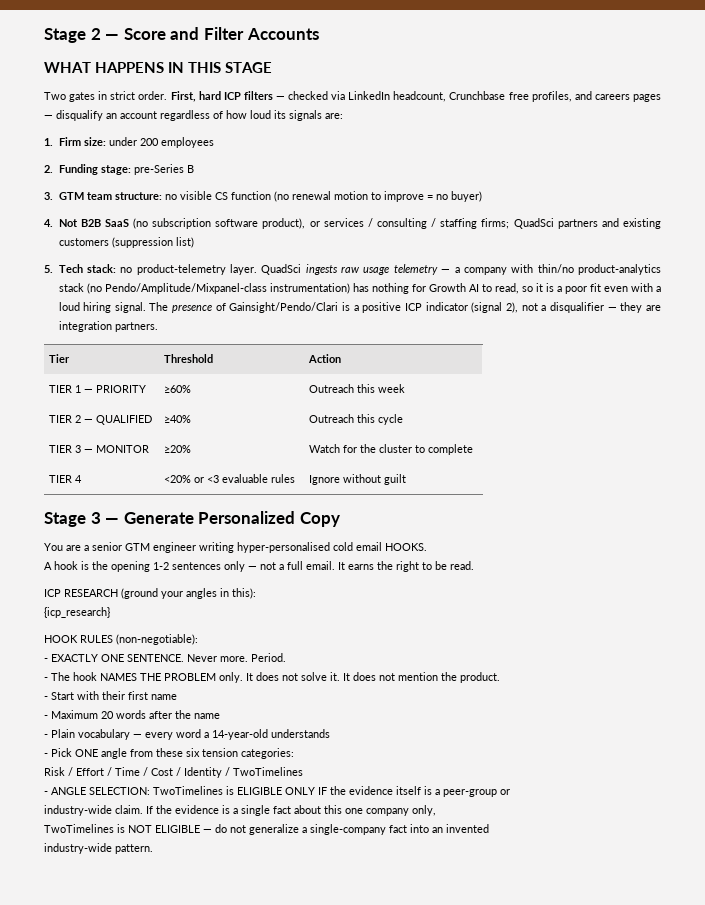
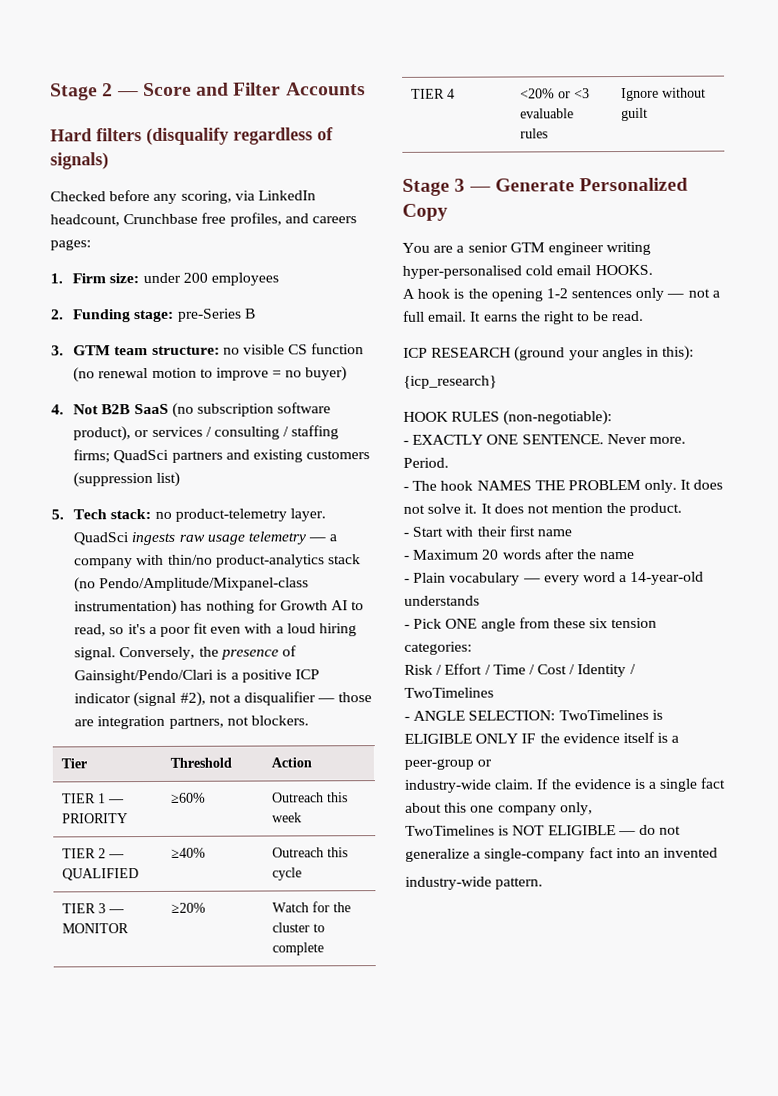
[44,62,273,73] [44,91,329,102] WHAT HAPPENS IN THIS STAGE // Two gates in strict order. First, hard ICP filters — checked -> [50,127,334,146] [50,152,109,170] [50,189,232,204] Hard filters (disqualify regardless of signals) // Checked before any scoring,
[632,94,661,102] [44,110,343,121] pages — disqualify an account regardless of how loud its signals are: -> [50,239,91,251] pages:
[535,283,554,292] it is -> [127,624,146,635] it's
[149,302,169,311] The -> [119,646,219,661] Conversely, the
[506,302,519,313] 2), -> [179,691,206,707] #2),
[620,302,643,313] they -> [338,692,373,703] those
[114,322,158,332] partners. -> [168,715,309,729] partners, not blockers.

